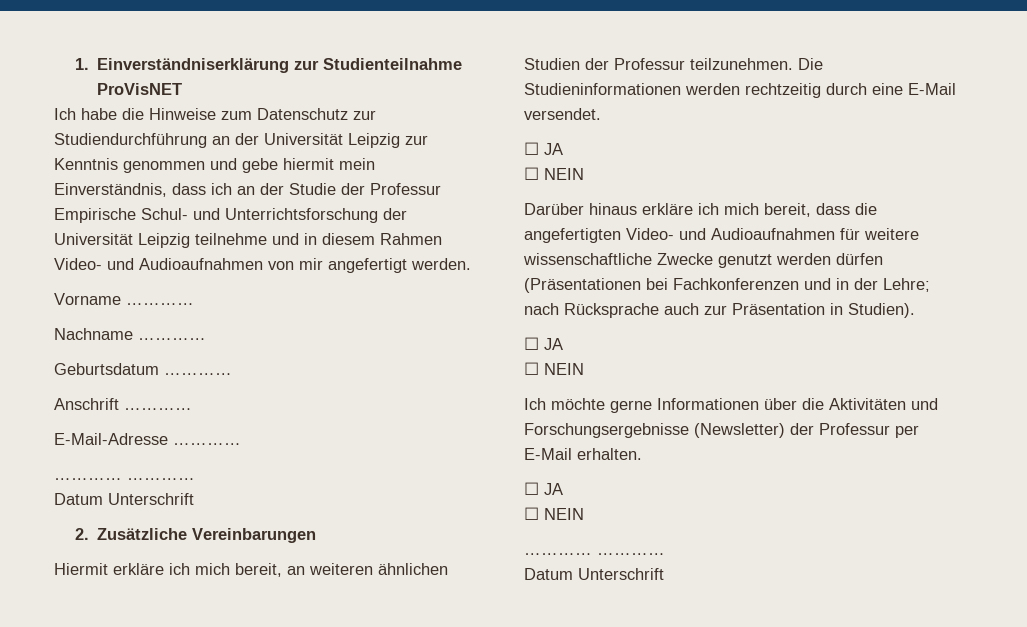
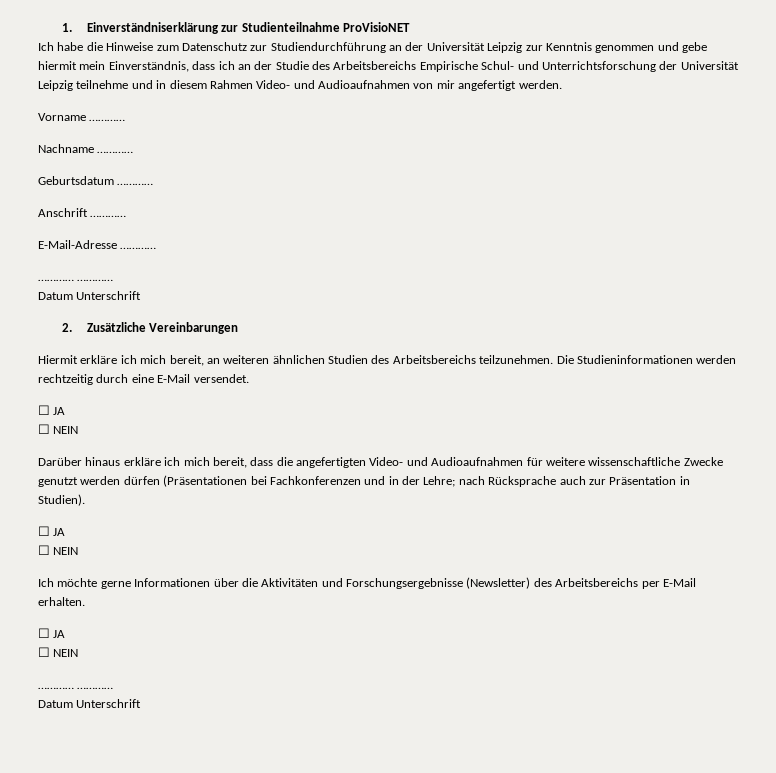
[97,83,183,95] ProVisNET -> [342,22,410,32] ProVisioNET
[341,183,441,195] der Professur -> [312,61,417,70] des Arbeitsbereichs
[585,58,685,70] der Professur -> [371,355,476,364] des Arbeitsbereichs
[790,423,890,435] der Professur -> [533,578,639,587] des Arbeitsbereichs

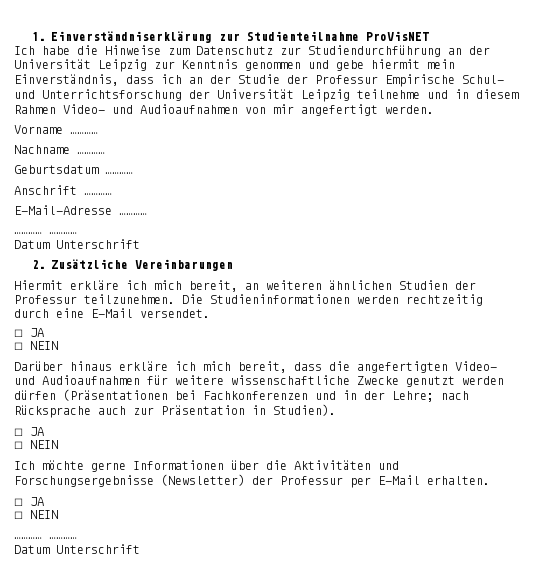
[342,22,410,32] ProVisioNET -> [365,31,429,41] ProVisNET
[312,61,417,70] des Arbeitsbereichs -> [287,75,378,84] der Professur
[371,355,476,364] des Arbeitsbereichs -> [455,281,476,290] [14,295,77,304] der Professur
[533,578,639,587] des Arbeitsbereichs -> [252,476,343,485] der Professur

